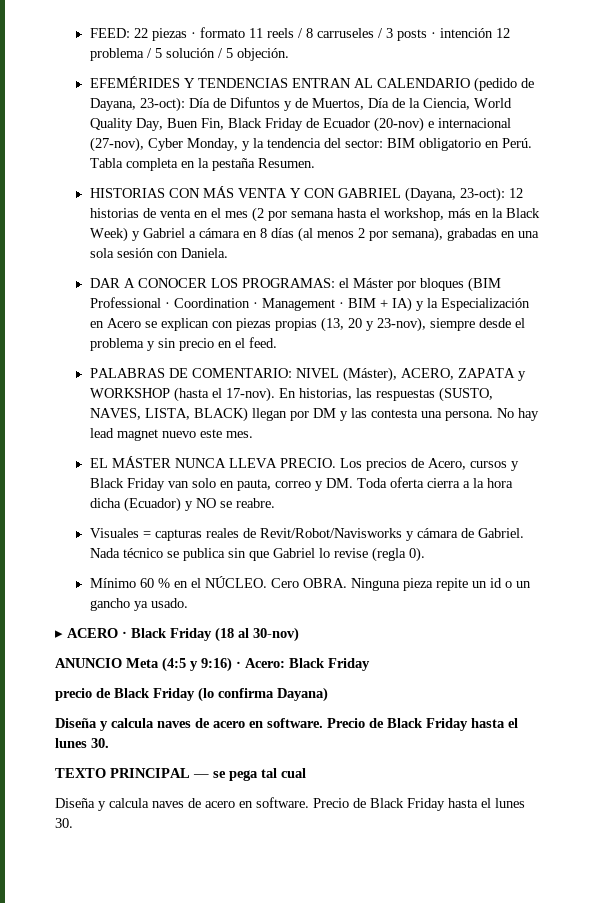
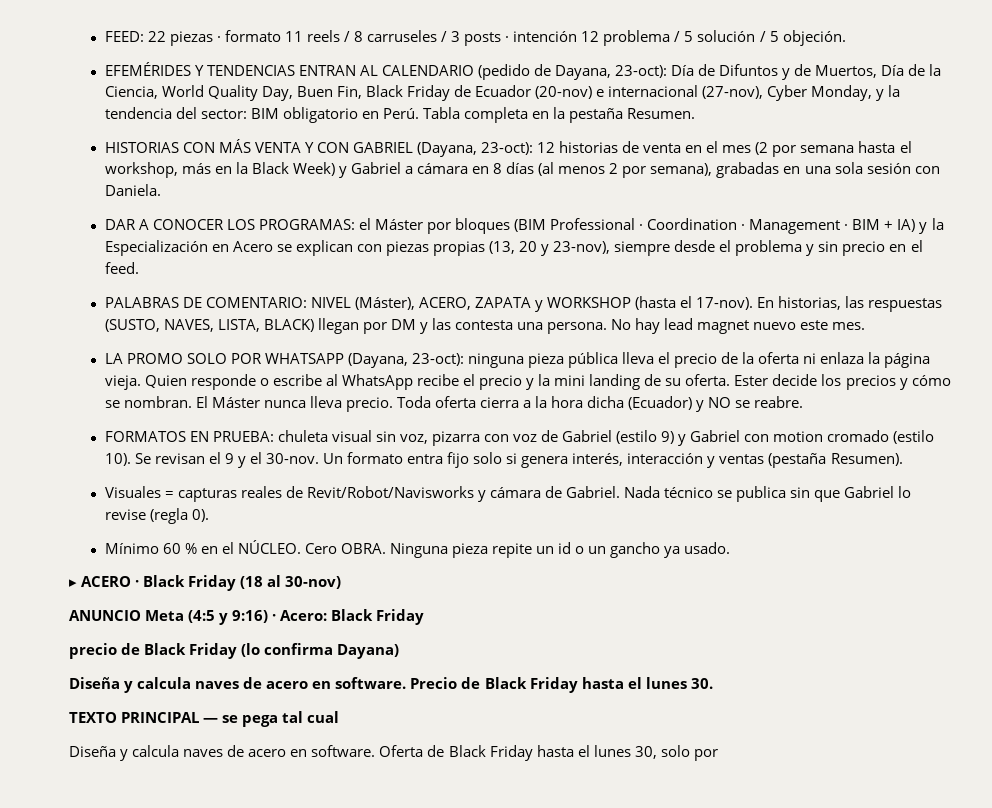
[89,456,519,471] [89,478,353,491] EL MÁSTER NUNCA LLEVA PRECIO. Los precios de Acero, cursos y Black Friday van solo en pauta, correo y DM. -> [104,352,931,368] [104,374,951,390] [104,396,393,412] LA PROMO SOLO POR WHATSAPP (Dayana, 23-oct): ninguna pieza pública lleva el precio de la oferta ni enlaza la página vieja. Quien responde o escribe al WhatsApp recibe el precio y la mini landing de su oferta. Ester decide los precios y cómo se nombran. El Máster nunca lleva precio.
(275, 503) none -> [104,430,935,446] [104,452,903,468] // FORMATOS EN PRUEBA: chuleta visual sin voz, pizarra con voz de Gabriel (estilo 9) y Gabriel con motion cromado (estilo 10). Se revisan el 9 y el 30-nov. Un formato entra fijo solo si genera interés, interacción y ventas (pestaña Resumen).
[313,798,525,811] [55,818,73,828] Precio de Black Friday hasta el lunes 30. -> [379,745,718,761] Oferta de Black Friday hasta el lunes 30, solo por

